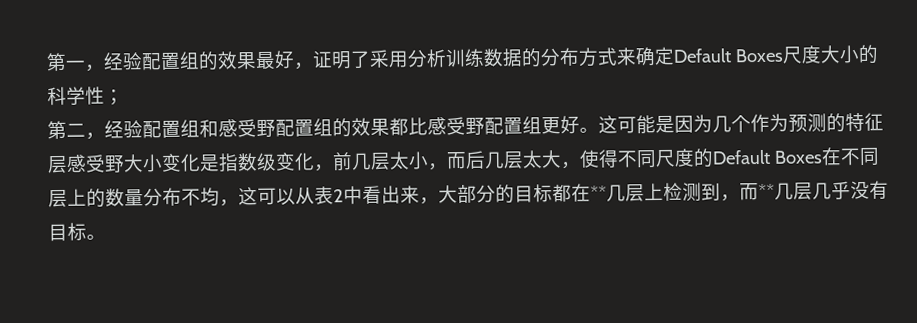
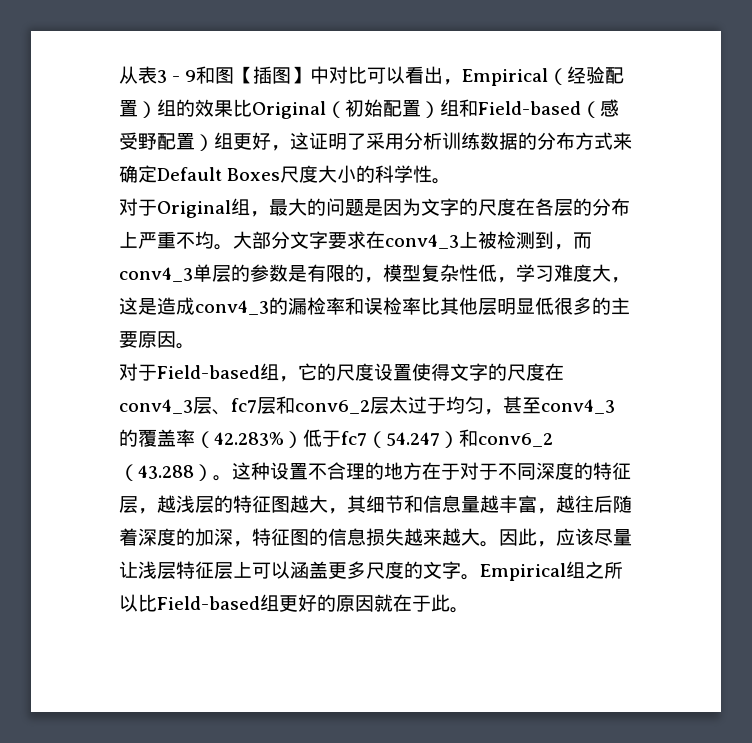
[46,50,314,72] 第一，经验配置组的效果最好， -> [119,66,625,86] [119,99,619,119] [119,132,309,151] 从表3 - 9和图【插图】中对比可以看出，Empirical（经验配置）组的效果比Original（初始配置）组和Field-based（感受野配置）组更好，这
[104,89,124,106] [47,112,884,140] [47,147,880,174] [48,180,889,208] [48,222,87,242] ； // 第二，经验配置组和感受野配置组的效果都比感受野配置组更好。这可能是因为几个作为预测的特征层感受野大小变化是指数级变化，前几层太小，而后几层太大，使得不同尺度的Default Boxes在不同层上的数量分布不均，这可以从表2中看出来，大部分的目标都在**几层上检测到，而**几层几乎没有目标 -> [432,178,452,184] [119,198,630,218] [119,231,592,250] [119,264,630,283] [119,297,630,315] [119,331,195,349] [119,363,564,382] [119,396,615,415] [119,429,553,448] [119,462,631,481] [119,495,632,514] [119,528,632,547] [119,561,623,581] [119,594,450,612] 。 // 对于Original组，最大的问题是因为文字的尺度在各层的分布上严重不均。大部分文字要求在conv4_3上被检测到，而conv4_3单层的参数是有限的，模型复杂性低，学习难度大，这是造成conv4_3的漏检率和误检率比其他层明显低很多的主要原因。 // 对于Field-based组，它的尺度设置使得文字的尺度在conv4_3层、fc7层和conv6_2层太过于均匀，甚至conv4_3的覆盖率（42.283%）低于fc7（54.247）和conv6_2（43.288）。这种设置不合理的地方在于对于不同深度的特征层，越浅层的特征图越大，其细节和信息量越丰富，越往后随着深度的加深，特征图的信息损失越来越大。因此，应该尽量让浅层特征层上可以涵盖更多尺度的文字。Empirical组之所以比Field-based组更好的原因就在于此

